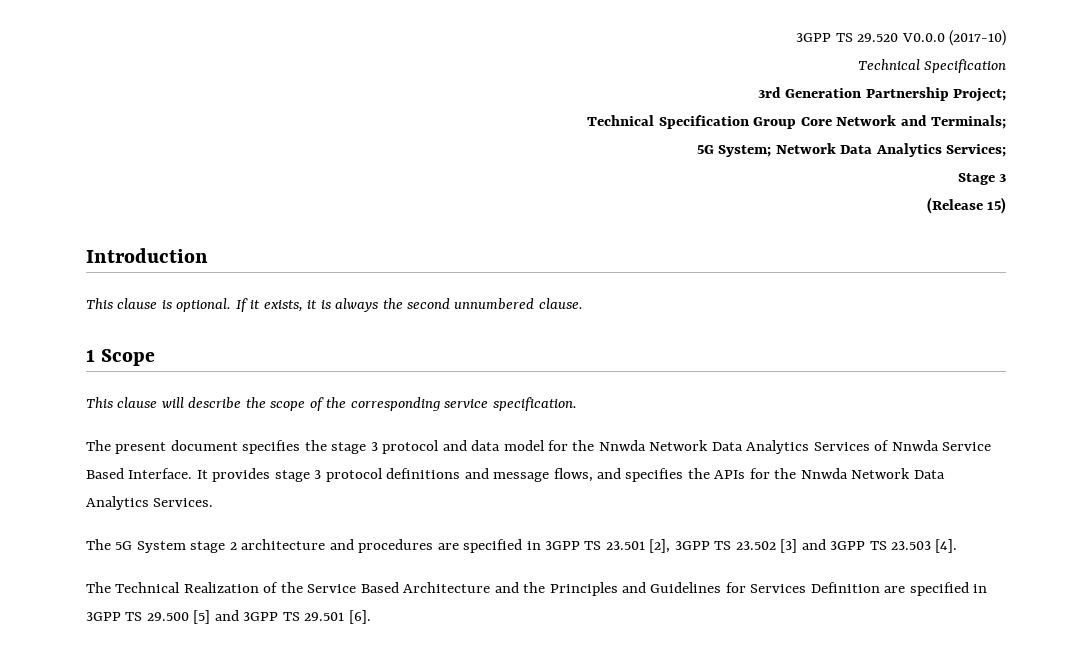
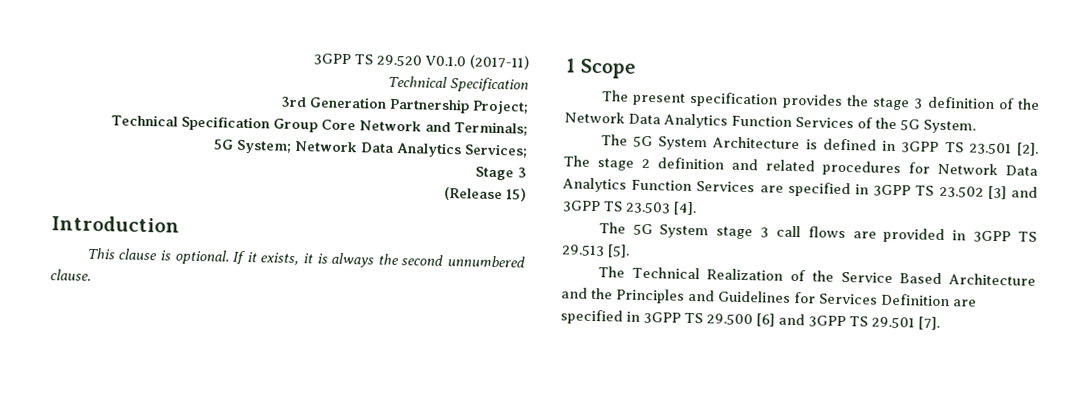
[901,30,1007,46] V0.0.0 (2017-10) -> [424,54,529,70] V0.1.0 (2017-11)
[86,397,577,411] // This clause will describe the scope of the corresponding service specification. -> (636, 68) none
[170,440,301,454] document specifies -> [689,91,843,109] specification provides
[382,440,810,454] protocol and data model for the Nnwda Network Data Analytics -> [926,96,1040,110] [564,111,792,129] definition of the Network Data Analytics Function
[891,440,992,451] [86,468,945,482] [86,496,214,510] [86,539,671,553] Nnwda Service Based Interface. It provides stage 3 protocol definitions and message flows, and specifies the APIs for the Nnwda Network Data Analytics Services. // The 5G System stage 2 architecture and procedures are specified in 3GPP TS 23.501 [2], -> [875,117,976,134] [600,134,1039,156] [563,155,1038,177] [562,177,869,198] the 5G System. // The 5G System Architecture is defined in 3GPP TS 23.501 [2]. The stage 2 definition and related procedures for Network Data Analytics Function Services are specified in
(958, 546) none -> [598,222,1037,244] [561,244,630,258] // The 5G System stage 3 call flows are provided in 3GPP TS 29.513 [5].
[193,610,211,624] [5] -> [756,313,775,327] [6]
[348,610,371,624] [6]. -> [918,316,940,330] [7].

